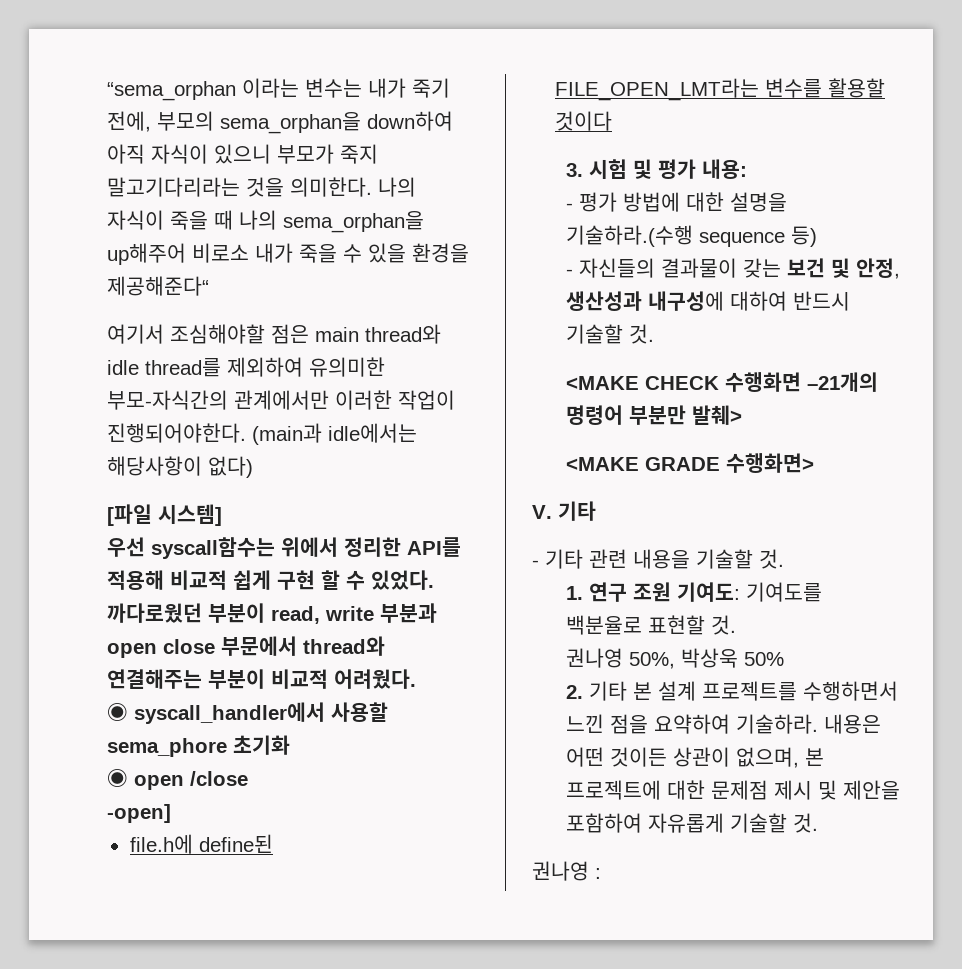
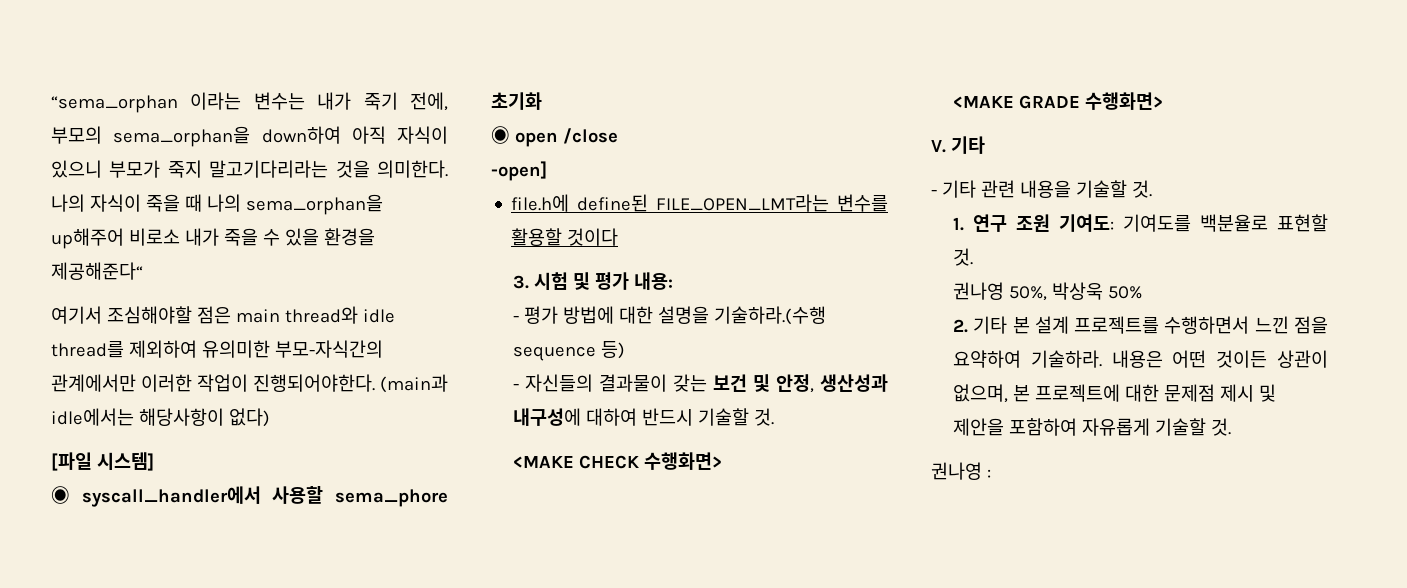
[107,537,461,559] [107,570,434,590] [107,603,437,624] [107,636,385,658] [107,669,416,689] // 우선 syscall함수는 위에서 정리한 API를 적용해 비교적 쉽게 구현 할 수 있었다. 까다로웠던 부분이 read, write 부분과 open close 부문에서 thread와 연결해주는 부분이 비교적 어려웠다. -> (154, 461) none
[725,372,879,392] [566,405,743,425] 수행화면 –21개의 명령어 부분만 발췌> -> [643,452,722,470] 수행화면>

